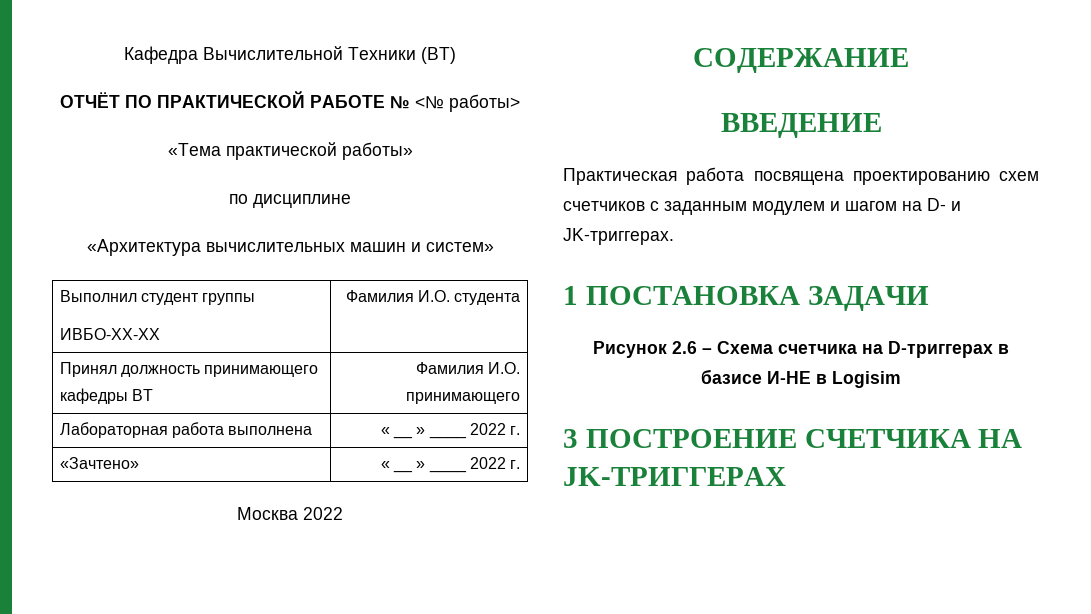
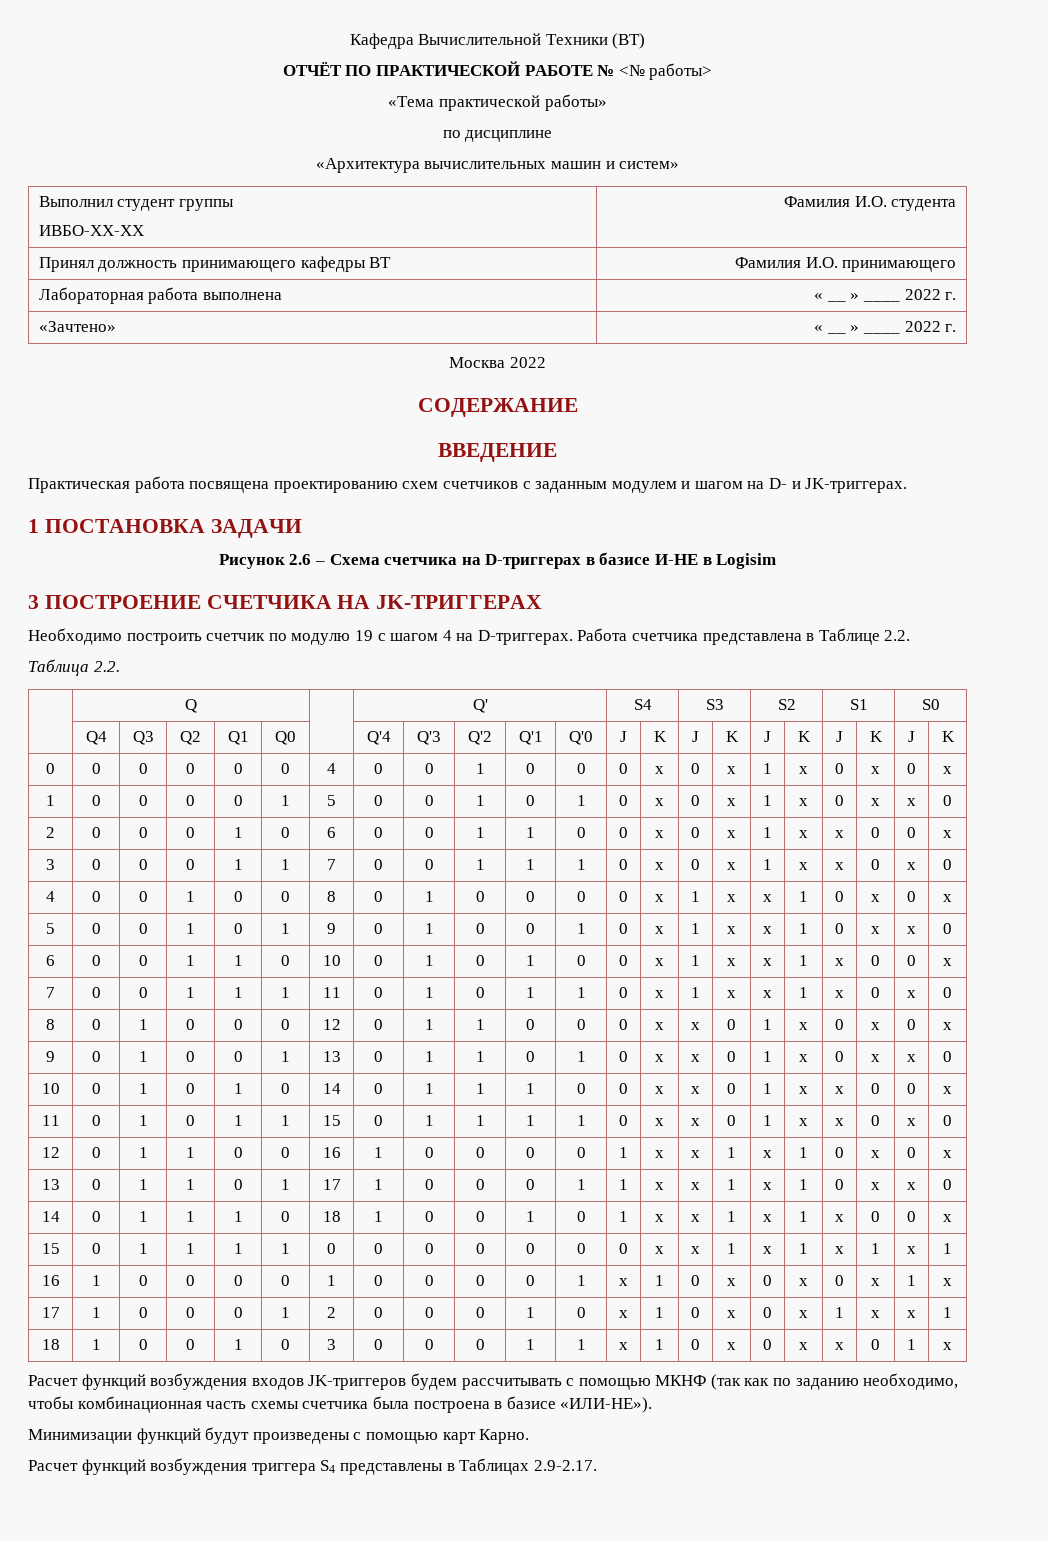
(786, 476) none -> [28,628,911,645] [28,659,120,676] [185,699,197,713] [472,699,488,713] [633,699,652,710] [705,699,724,710] [777,699,796,710] [849,699,868,710] [921,699,940,710] [85,731,107,745] [132,731,154,745] [180,731,201,745] [227,731,249,745] [275,731,296,745] [366,731,391,745] [417,731,441,745] [468,731,492,745] [518,731,543,745] [569,731,593,745] [620,731,627,742] [653,731,667,742] [692,731,699,742] [725,731,739,742] [764,731,771,742] [797,731,811,742] [836,731,843,742] [869,731,883,742] [908,731,915,742] [941,731,955,742] [46,763,55,774] [91,763,101,774] [138,763,148,774] [186,763,195,774] [233,763,243,774] [281,763,290,774] [327,763,336,774] [374,763,383,774] [424,763,434,774] [475,763,485,774] [526,763,535,774] [576,763,586,774] [619,763,628,774] [655,766,664,774] [691,763,700,774] [727,766,736,774] [763,763,772,774] [799,766,808,774] [835,763,844,774] [871,766,880,774] [907,763,916,774] [943,766,952,774] [46,795,55,806] [91,795,101,806] [138,795,148,806] [186,795,195,806] [233,795,243,806] [281,795,290,806] [327,795,336,806] [374,795,383,806] [424,795,434,806] [475,795,485,806] [526,795,535,806] [576,795,586,806] [619,795,628,806] [655,798,664,806] [691,795,700,806] [727,798,736,806] [763,795,772,806] [799,798,808,806] [835,795,844,806] [871,798,880,806] [907,798,916,806] [943,795,952,806] [46,827,55,838] [91,827,101,838] [138,827,148,838] [186,827,195,838] [233,827,243,838] [281,827,290,838] [327,827,336,838] [374,827,383,838] [424,827,434,838] [475,827,485,838] [526,827,535,838] [576,827,586,838] [619,827,628,838] [655,830,664,838] [691,827,700,838] [727,830,736,838] [763,827,772,838] [799,830,808,838] [835,830,844,838] [871,827,880,838] [907,827,916,838] [943,830,952,838] [46,859,55,870] [91,859,101,870] [138,859,148,870] [186,859,195,870] [233,859,243,870] [281,859,290,870] [327,859,336,870] [374,859,383,870] [424,859,434,870] [475,859,485,870] [526,859,535,870] [576,859,586,870] [619,859,628,870] [655,862,664,870] [691,859,700,870] [727,862,736,870] [763,859,772,870] [799,862,808,870] [835,862,844,870] [871,859,880,870] [907,862,916,870] [943,859,952,870] [46,891,55,902] [91,891,101,902] [138,891,148,902] [186,891,195,902] [233,891,243,902] [281,891,290,902] [327,891,336,902] [374,891,383,902] [424,891,434,902] [475,891,485,902] [526,891,535,902] [576,891,586,902] [619,891,628,902] [655,894,664,902] [691,891,700,902] [727,894,736,902] [763,894,772,902] [799,891,808,902] [835,891,844,902] [871,894,880,902] [907,891,916,902] [943,894,952,902] [46,923,55,934] [91,923,101,934] [138,923,148,934] [186,923,195,934] [233,923,243,934] [281,923,290,934] [327,923,336,934] [374,923,383,934] [424,923,434,934] [475,923,485,934] [526,923,535,934] [576,923,586,934] [619,923,628,934] [655,926,664,934] [691,923,700,934] [727,926,736,934] [763,926,772,934] [799,923,808,934] [835,923,844,934] [871,926,880,934] [907,926,916,934] [943,923,952,934] [46,955,55,966] [91,955,101,966] [138,955,148,966] [186,955,195,966] [233,955,243,966] [281,955,290,966] [322,955,341,966] [374,955,383,966] [424,955,434,966] [475,955,485,966] [526,955,535,966] [576,955,586,966] [619,955,628,966] [655,958,664,966] [691,955,700,966] [727,958,736,966] [763,958,772,966] [799,955,808,966] [835,958,844,966] [871,955,880,966] [907,955,916,966] [943,958,952,966] [46,987,55,998] [91,987,101,998] [138,987,148,998] [186,987,195,998] [233,987,243,998] [281,987,290,998] [322,987,341,998] [374,987,383,998] [424,987,434,998] [475,987,485,998] [526,987,535,998] [576,987,586,998] [619,987,628,998] [655,990,664,998] [691,987,700,998] [727,990,736,998] [763,990,772,998] [799,987,808,998] [835,990,844,998] [871,987,880,998] [907,990,916,998] [943,987,952,998] [46,1019,55,1030] [91,1019,101,1030] [138,1019,148,1030] [186,1019,195,1030] [233,1019,243,1030] [281,1019,290,1030] [322,1019,341,1030] [374,1019,383,1030] [424,1019,434,1030] [475,1019,485,1030] [526,1019,535,1030] [576,1019,586,1030] [619,1019,628,1030] [655,1022,664,1030] [691,1022,700,1030] [727,1019,736,1030] [763,1019,772,1030] [799,1022,808,1030] [835,1019,844,1030] [871,1022,880,1030] [907,1019,916,1030] [943,1022,952,1030] [46,1051,55,1062] [91,1051,101,1062] [138,1051,148,1062] [186,1051,195,1062] [233,1051,243,1062] [281,1051,290,1062] [322,1051,341,1062] [374,1051,383,1062] [424,1051,434,1062] [475,1051,485,1062] [526,1051,535,1062] [576,1051,586,1062] [619,1051,628,1062] [655,1054,664,1062] [691,1054,700,1062] [727,1051,736,1062] [763,1051,772,1062] [799,1054,808,1062] [835,1051,844,1062] [871,1054,880,1062] [907,1054,916,1062] [943,1051,952,1062] [41,1083,60,1094] [91,1083,101,1094] [138,1083,148,1094] [186,1083,195,1094] [233,1083,243,1094] [281,1083,290,1094] [322,1083,341,1094] [374,1083,383,1094] [424,1083,434,1094] [475,1083,485,1094] [526,1083,535,1094] [576,1083,586,1094] [619,1083,628,1094] [655,1086,664,1094] [691,1086,700,1094] [727,1083,736,1094] [763,1083,772,1094] [799,1086,808,1094] [835,1086,844,1094] [871,1083,880,1094] [907,1083,916,1094] [943,1086,952,1094] [41,1115,60,1126] [91,1115,101,1126] [138,1115,148,1126] [186,1115,195,1126] [233,1115,243,1126] [281,1115,290,1126] [322,1115,341,1126] [374,1115,383,1126] [424,1115,434,1126] [475,1115,485,1126] [526,1115,535,1126] [576,1115,586,1126] [619,1115,628,1126] [655,1118,664,1126] [691,1118,700,1126] [727,1115,736,1126] [763,1115,772,1126] [799,1118,808,1126] [835,1118,844,1126] [871,1115,880,1126] [907,1118,916,1126] [943,1115,952,1126] [41,1147,60,1158] [91,1147,101,1158] [138,1147,148,1158] [186,1147,195,1158] [233,1147,243,1158] [281,1147,290,1158] [322,1147,341,1158] [374,1147,383,1158] [424,1147,434,1158] [475,1147,485,1158] [526,1147,535,1158] [576,1147,586,1158] [619,1147,628,1158] [655,1150,664,1158] [691,1150,700,1158] [727,1147,736,1158] [763,1150,772,1158] [799,1147,808,1158] [835,1147,844,1158] [871,1150,880,1158] [907,1147,916,1158] [943,1150,952,1158] [41,1179,60,1190] [91,1179,101,1190] [138,1179,148,1190] [186,1179,195,1190] [233,1179,243,1190] [281,1179,290,1190] [322,1179,341,1190] [374,1179,383,1190] [424,1179,434,1190] [475,1179,485,1190] [526,1179,535,1190] [576,1179,586,1190] [619,1179,628,1190] [655,1182,664,1190] [691,1182,700,1190] [727,1179,736,1190] [763,1182,772,1190] [799,1179,808,1190] [835,1179,844,1190] [871,1182,880,1190] [907,1182,916,1190] [943,1179,952,1190] [41,1211,60,1222] [91,1211,101,1222] [138,1211,148,1222] [186,1211,195,1222] [233,1211,243,1222] [281,1211,290,1222] [322,1211,341,1222] [374,1211,383,1222] [424,1211,434,1222] [475,1211,485,1222] [526,1211,535,1222] [576,1211,586,1222] [619,1211,628,1222] [655,1214,664,1222] [691,1214,700,1222] [727,1211,736,1222] [763,1214,772,1222] [799,1211,808,1222] [835,1214,844,1222] [871,1211,880,1222] [907,1211,916,1222] [943,1214,952,1222] [41,1243,60,1254] [91,1243,101,1254] [138,1243,148,1254] [186,1243,195,1254] [233,1243,243,1254] [281,1243,290,1254] [327,1243,336,1254] [374,1243,383,1254] [424,1243,434,1254] [475,1243,485,1254] [526,1243,535,1254] [576,1243,586,1254] [619,1243,628,1254] [655,1246,664,1254] [691,1246,700,1254] [727,1243,736,1254] [763,1246,772,1254] [799,1243,808,1254] [835,1246,844,1254] [871,1243,880,1254] [907,1246,916,1254] [943,1243,952,1254] [41,1275,60,1286] [91,1275,101,1286] [138,1275,148,1286] [186,1275,195,1286] [233,1275,243,1286] [281,1275,290,1286] [327,1275,336,1286] [374,1275,383,1286] [424,1275,434,1286] [475,1275,485,1286] [526,1275,535,1286] [576,1275,586,1286] [619,1278,628,1286] [655,1275,664,1286] [691,1275,700,1286] [727,1278,736,1286] [763,1275,772,1286] [799,1278,808,1286] [835,1275,844,1286] [871,1278,880,1286] [907,1275,916,1286] [943,1278,952,1286] [41,1307,60,1318] [91,1307,101,1318] [138,1307,148,1318] [186,1307,195,1318] [233,1307,243,1318] [281,1307,290,1318] [327,1307,336,1318] [374,1307,383,1318] [424,1307,434,1318] [475,1307,485,1318] [526,1307,535,1318] [576,1307,586,1318] [619,1310,628,1318] [655,1307,664,1318] [691,1307,700,1318] [727,1310,736,1318] [763,1307,772,1318] [799,1310,808,1318] [835,1307,844,1318] [871,1310,880,1318] [907,1310,916,1318] [943,1307,952,1318] [41,1339,60,1350] [91,1339,101,1350] [138,1339,148,1350] [186,1339,195,1350] [233,1339,243,1350] [281,1339,290,1350] [327,1339,336,1350] [374,1339,383,1350] [424,1339,434,1350] [475,1339,485,1350] [526,1339,535,1350] [576,1339,586,1350] [619,1342,628,1350] [655,1339,664,1350] [691,1339,700,1350] [727,1342,736,1350] [763,1339,772,1350] [799,1342,808,1350] [835,1342,844,1350] [871,1339,880,1350] [907,1339,916,1350] [943,1342,952,1350] [28,1373,959,1390] [28,1396,653,1413] [28,1427,530,1444] [28,1458,597,1475] // Необходимо построить счетчик по модулю 19 с шагом 4 на D-триггерах. Работа счетчика представлена в Таблице 2.2. // Таблица 2.2. // | Q | | Q' | S4 | S3 | S2 | S1 | S0 // | Q4 | Q3 | Q2 | Q1 | Q0 | | Q'4 | Q'3 | Q'2 | Q'1 | Q'0 | J | K | J | K | J | K | J | K | J | K // 0 | 0 | 0 | 0 | 0 | 0 | 4 | 0 | 0 | 1 | 0 | 0 | 0 | x | 0 | x | 1 | x | 0 | x | 0 | x // 1 | 0 | 0 | 0 | 0 | 1 | 5 | 0 | 0 | 1 | 0 | 1 | 0 | x | 0 | x | 1 | x | 0 | x | x | 0 // 2 | 0 | 0 | 0 | 1 | 0 | 6 | 0 | 0 | 1 | 1 | 0 | 0 | x | 0 | x | 1 | x | x | 0 | 0 | x // 3 | 0 | 0 | 0 | 1 | 1 | 7 | 0 | 0 | 1 | 1 | 1 | 0 | x | 0 | x | 1 | x | x | 0 | x | 0 // 4 | 0 | 0 | 1 | 0 | 0 | 8 | 0 | 1 | 0 | 0 | 0 | 0 | x | 1 | x | x | 1 | 0 | x | 0 | x // 5 | 0 | 0 | 1 | 0 | 1 | 9 | 0 | 1 | 0 | 0 | 1 | 0 | x | 1 | x | x | 1 | 0 | x | x | 0 // 6 | 0 | 0 | 1 | 1 | 0 | 10 | 0 | 1 | 0 | 1 | 0 | 0 | x | 1 | x | x | 1 | x | 0 | 0 | x // 7 | 0 | 0 | 1 | 1 | 1 | 11 | 0 | 1 | 0 | 1 | 1 | 0 | x | 1 | x | x | 1 | x | 0 | x | 0 // 8 | 0 | 1 | 0 | 0 | 0 | 12 | 0 | 1 | 1 | 0 | 0 | 0 | x | x | 0 | 1 | x | 0 | x | 0 | x // 9 | 0 | 1 | 0 | 0 | 1 | 13 | 0 | 1 | 1 | 0 | 1 | 0 | x | x | 0 | 1 | x | 0 | x | x | 0 // 10 | 0 | 1 | 0 | 1 | 0 | 14 | 0 | 1 | 1 | 1 | 0 | 0 | x | x | 0 | 1 | x | x | 0 | 0 | x // 11 | 0 | 1 | 0 | 1 | 1 | 15 | 0 | 1 | 1 | 1 | 1 | 0 | x | x | 0 | 1 | x | x | 0 | x | 0 // 12 | 0 | 1 | 1 | 0 | 0 | 16 | 1 | 0 | 0 | 0 | 0 | 1 | x | x | 1 | x | 1 | 0 | x | 0 | x // 13 | 0 | 1 | 1 | 0 | 1 | 17 | 1 | 0 | 0 | 0 | 1 | 1 | x | x | 1 | x | 1 | 0 | x | x | 0 // 14 | 0 | 1 | 1 | 1 | 0 | 18 | 1 | 0 | 0 | 1 | 0 | 1 | x | x | 1 | x | 1 | x | 0 | 0 | x // 15 | 0 | 1 | 1 | 1 | 1 | 0 | 0 | 0 | 0 | 0 | 0 | 0 | x | x | 1 | x | 1 | x | 1 | x | 1 // 16 | 1 | 0 | 0 | 0 | 0 | 1 | 0 | 0 | 0 | 0 | 1 | x | 1 | 0 | x | 0 | x | 0 | x | 1 | x // 17 | 1 | 0 | 0 | 0 | 1 | 2 | 0 | 0 | 0 | 1 | 0 | x | 1 | 0 | x | 0 | x | 1 | x | x | 1 // 18 | 1 | 0 | 0 | 1 | 0 | 3 | 0 | 0 | 0 | 1 | 1 | x | 1 | 0 | x | 0 | x | x | 0 | 1 | x // Расчет функций возбуждения входов JK-триггеров будем рассчитывать с помощью МКНФ (так как по заданию необходимо, чтобы комбинационная часть схемы счетчика была построена в базисе «ИЛИ-НЕ»). // Минимизации функций будут произведены с помощью карт Карно. // Расчет функций возбуждения триггера S4 представлены в Таблицах 2.9-2.17.

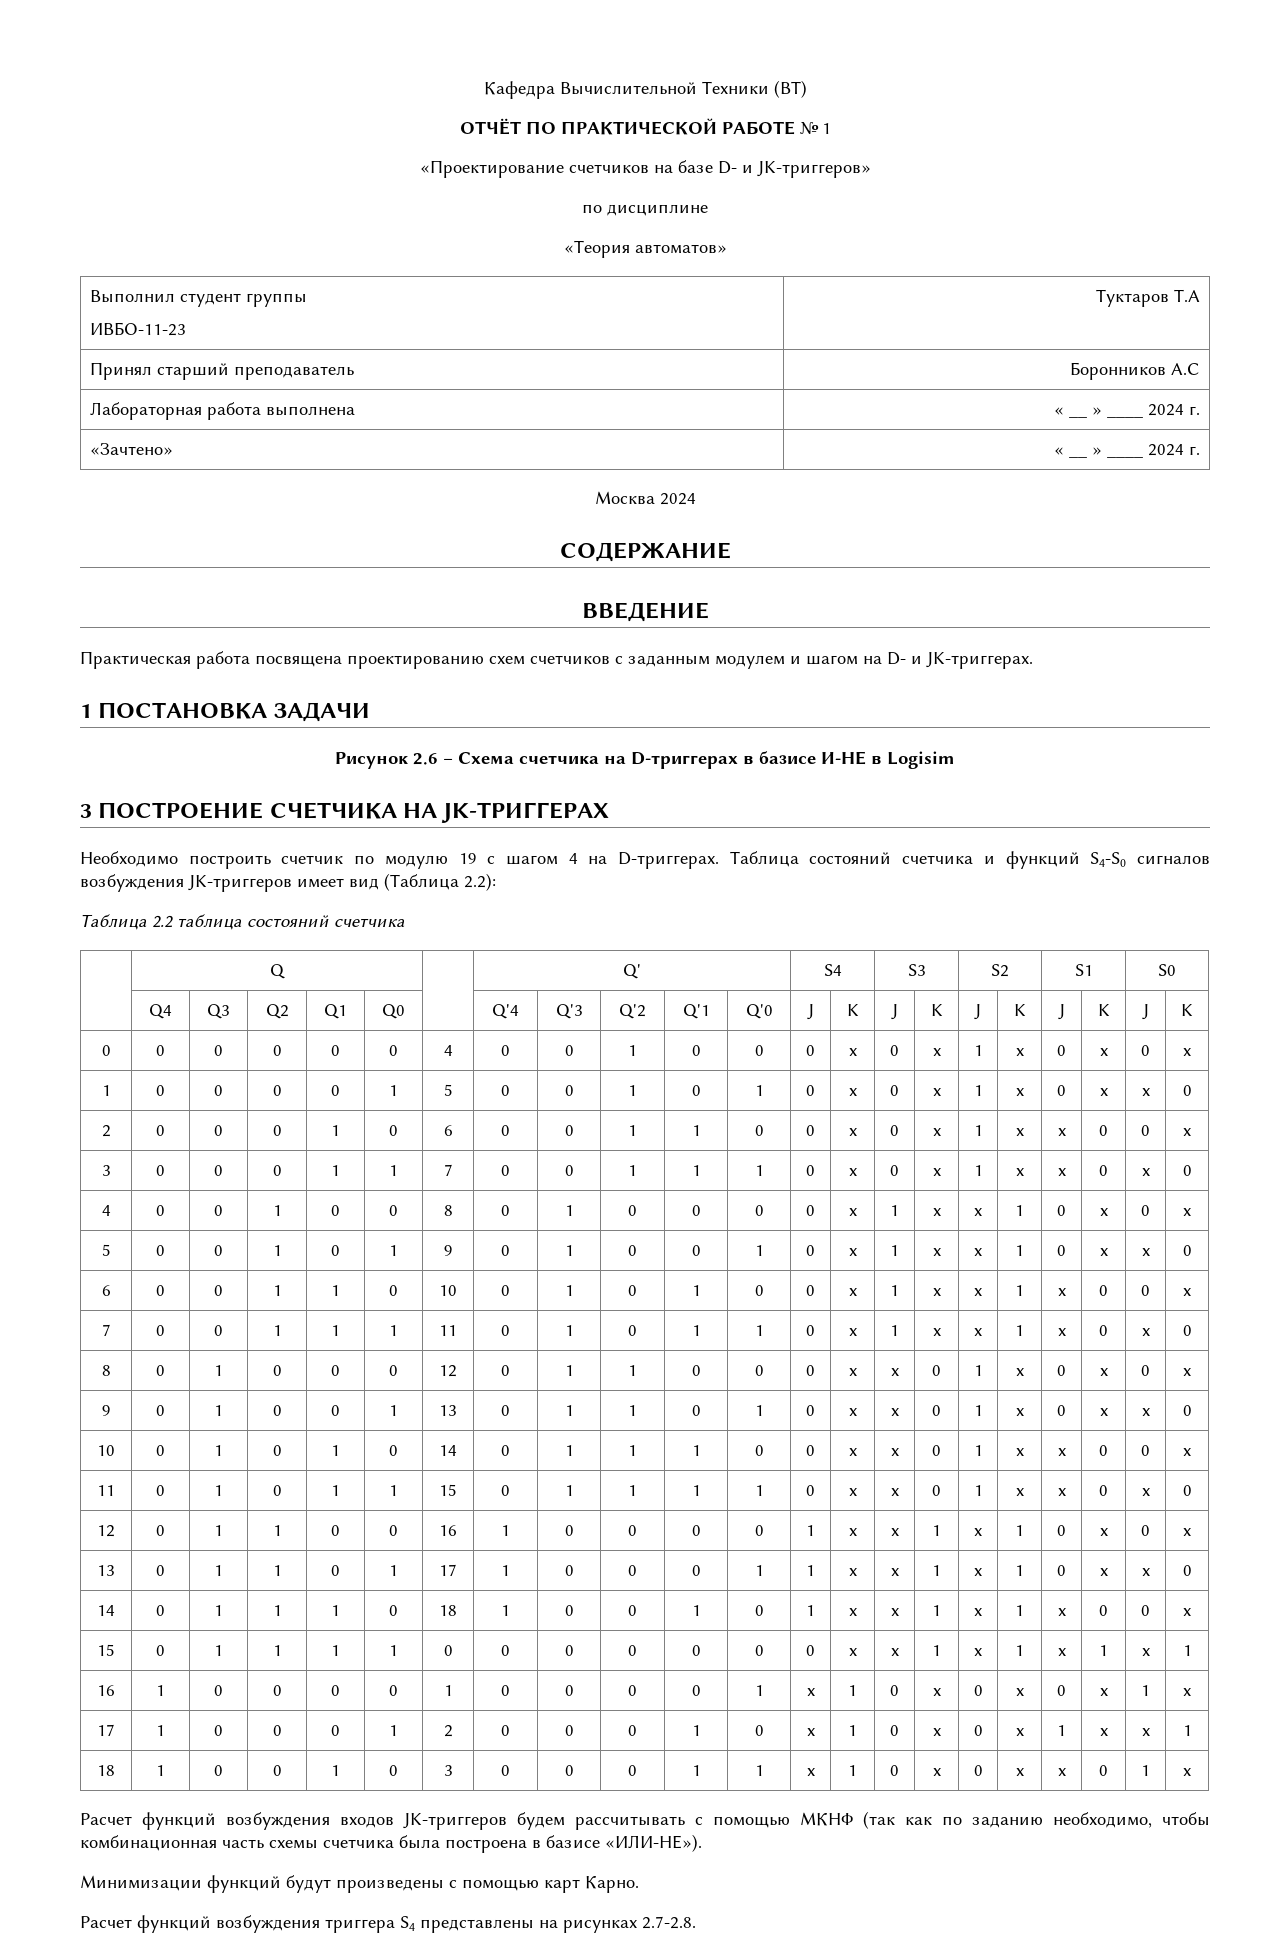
[618,63,713,80] [388,94,607,111] [442,130,553,142] [315,158,680,173] [38,196,234,211] [38,225,144,236] [784,196,957,211] [38,256,392,272] [735,257,957,272] <№ работы> // «Тема практической работы» // по дисциплине // «Архитектура вычислительных машин и систем» // Выполнил студент группы // ИВБО-ХХ-XX | Фамилия И.О. студента // Принял должность принимающего кафедры ВТ | Фамилия И.О. принимающего -> [821,123,831,134] [419,160,871,178] [582,204,708,216] [563,240,727,258] [90,290,308,307] [90,322,187,336] [1095,289,1200,307] [90,362,355,380] [1069,362,1200,380] 1 // «Проектирование счетчиков на базе D- и JK-триггеров» // по дисциплине // «Теория автоматов» // Выполнил студент группы // ИВБО-11-23 | Туктаров Т.А // Принял старший преподаватель | Боронников А.С
[904,289,941,300] 2022 -> [1147,404,1184,416] 2024
[904,321,941,332] 2022 -> [1147,444,1184,456] 2024
[509,357,546,368] 2022 -> [659,493,696,505] 2024
[577,628,911,645] [28,659,120,676] Работа счетчика представлена в Таблице 2.2. // Таблица 2.2. -> [729,851,1211,869] [80,873,496,892] [80,914,405,930] Таблица состояний счетчика и функций S4-S0 сигналов возбуждения JK-триггеров имеет вид (Таблица 2.2): // Таблица 2.2 таблица состояний счетчика
[446,1458,597,1475] в Таблицах 2.9-2.17. -> [539,1916,696,1933] на рисунках 2.7-2.8.

